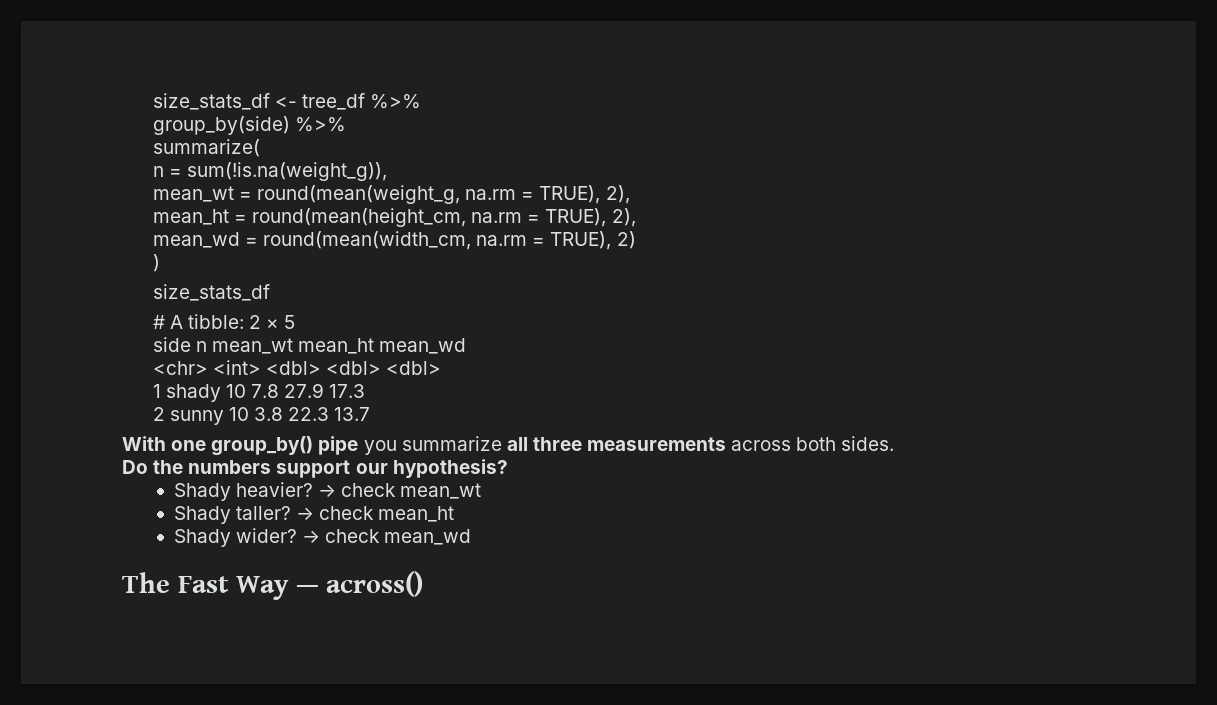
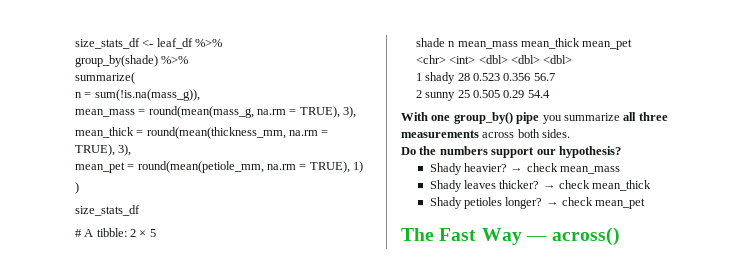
[302,93,422,110] [152,116,290,135] tree_df %>% // group_by(side) -> [156,38,222,49] [74,55,158,67] leaf_df %>% // group_by(shade)
[187,162,388,181] [152,185,630,204] [152,208,636,227] [152,231,636,250] sum(!is.na(weight_g)), // mean_wt = round(mean(weight_g, na.rm = TRUE), 2), // mean_ht = round(mean(height_cm, na.rm = TRUE), 2), // mean_wd = round(mean(width_cm, na.rm = TRUE), 2) -> [94,89,200,101] [74,106,357,118] [74,127,329,139] [74,144,132,156] [74,161,364,173] sum(!is.na(mass_g)), // mean_mass = round(mean(mass_g, na.rm = TRUE), 3), // mean_thick = round(mean(thickness_mm, na.rm = TRUE), 3), // mean_pet = round(mean(petiole_mm, na.rm = TRUE), 1)
[152,337,467,354] side n mean_wt mean_ht mean_wd -> [415,38,633,50] shade n mean_mass mean_thick mean_pet
[226,383,366,398] [152,407,371,425] 10 7.8 27.9 17.3 // 2 sunny 10 3.8 22.3 13.7 -> [457,73,555,81] [415,90,550,101] 28 0.523 0.356 56.7 // 2 sunny 25 0.505 0.29 54.4
[400,483,482,499] [173,506,455,524] [173,528,472,547] mean_wt // Shady taller? → check mean_ht // Shady wider? → check mean_wd -> [560,166,621,174] [429,180,652,192] [429,197,646,209] mean_mass // Shady leaves thicker? → check mean_thick // Shady petioles longer? → check mean_pet

